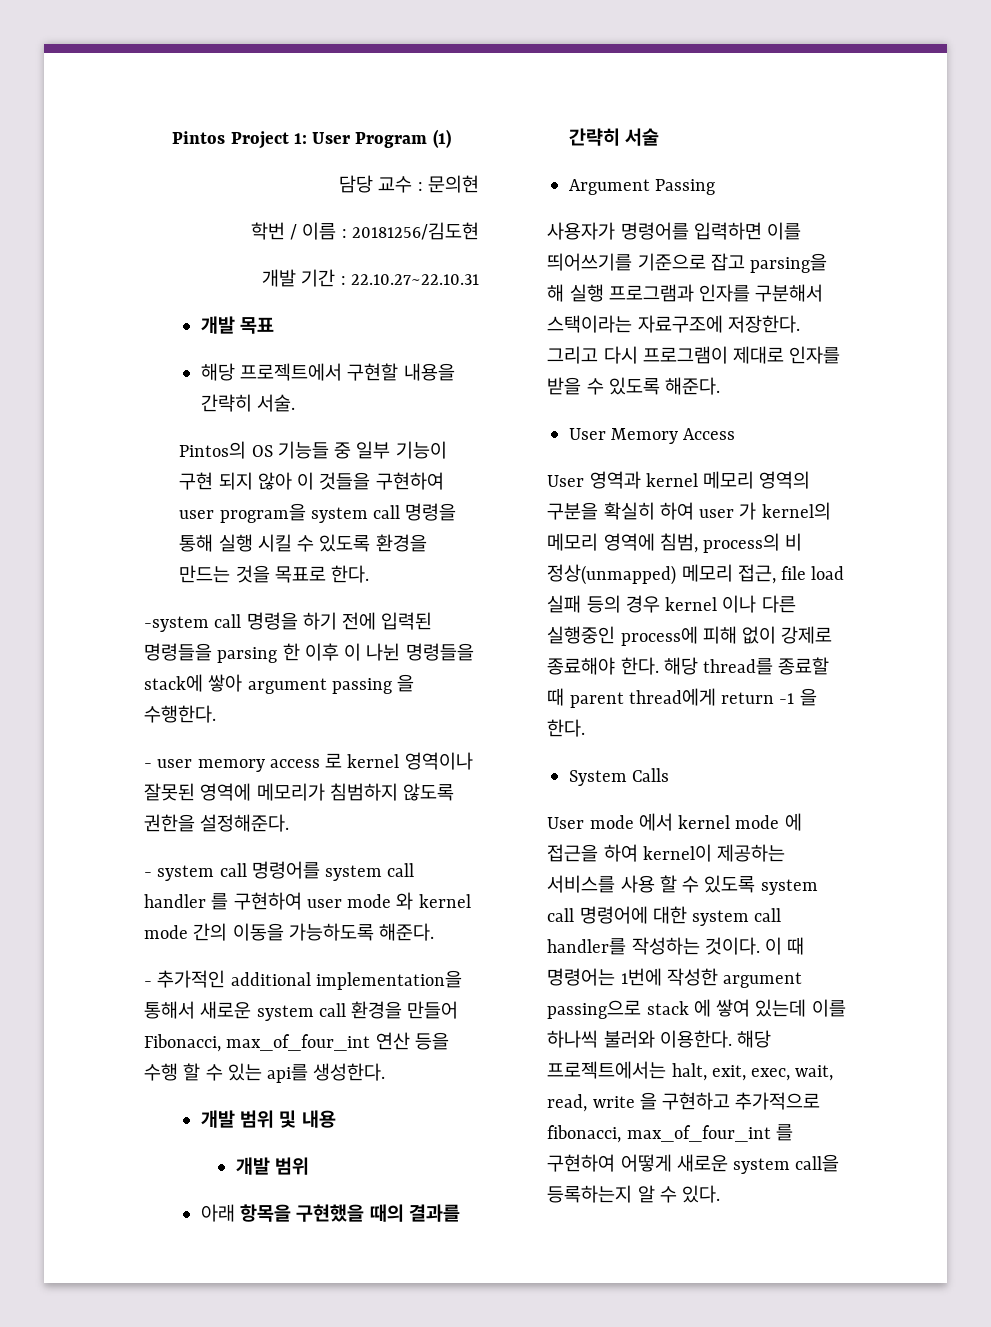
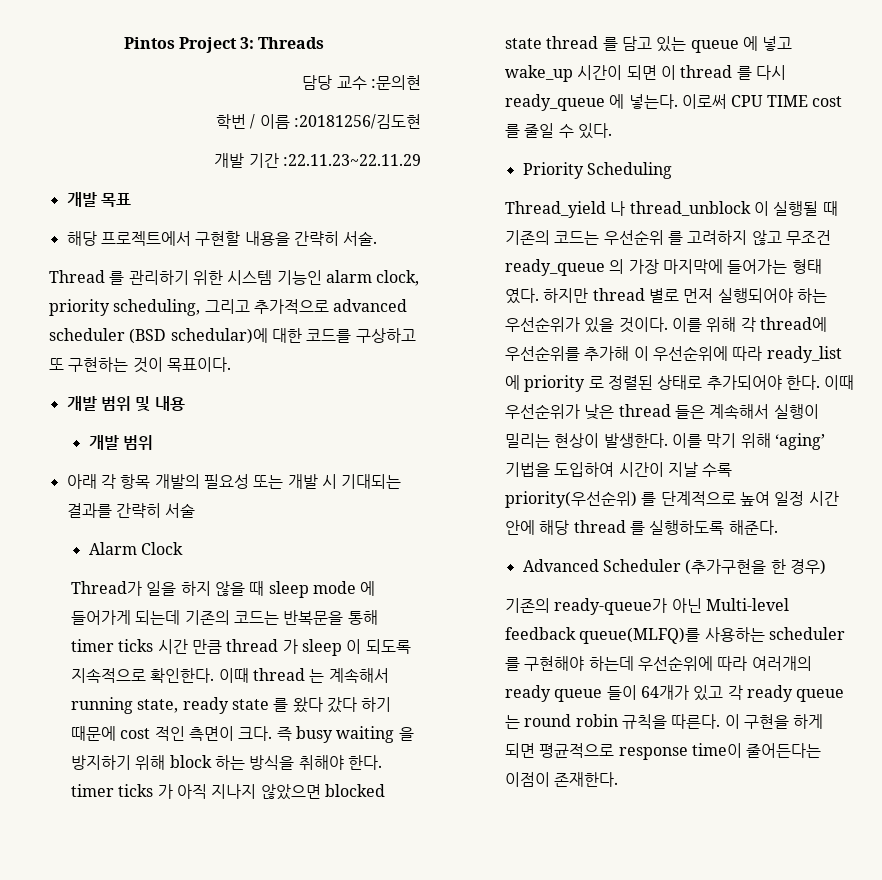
[293,129,451,148] 1: User Program (1) -> [240,37,325,49] 3: Threads
[417,175,479,193] : 문의현 -> [371,75,421,90] :문의현
[341,222,479,240] : 20181256/김도현 -> [294,114,421,129] :20181256/김도현
[340,274,479,285] : 22.10.27~22.10.31 -> [283,154,421,166] :22.11.23~22.11.29
[179,441,447,459] [179,472,444,490] [179,503,457,523] [179,534,427,552] [179,565,370,583] [144,612,433,632] [144,643,474,663] [144,674,415,694] [144,705,216,723] [144,752,473,772] [144,783,455,801] [144,814,290,832] [144,861,415,881] [144,892,471,910] [144,923,435,941] [144,970,462,990] [144,1001,459,1021] [144,1032,449,1052] [144,1063,386,1083] Pintos의 OS 기능들 중 일부 기능이 구현 되지 않아 이 것들을 구현하여 user program을 system call 명령을 통해 실행 시킬 수 있도록 환경을 만드는 것을 목표로 한다. // -system call 명령을 하기 전에 입력된 명령들을 parsing 한 이후 이 나뉜 명령들을 stack에 쌓아 argument passing 을 수행한다. // - user memory access 로 kernel 영역이나 잘못된 영역에 메모리가 침범하지 않도록 권한을 설정해준다. // - system call 명령어를 system call handler 를 구현하여 user mode 와 kernel mode 간의 이동을 가능하도록 해준다. // - 추가적인 additional implementation을 통해서 새로운 system call 환경을 만들어 Fibonacci, max_of_four_int 연산 등을 수행 할 수 있는 api를 생성한다. -> [49,270,420,286] [49,299,408,316] [49,328,416,344] [49,357,231,373] Thread 를 관리하기 위한 시스템 기능인 alarm clock, priority scheduling, 그리고 추가적으로 advanced scheduler (BSD schedular)에 대한 코드를 구상하고 또 구현하는 것이 목표이다.
[240,1204,460,1222] [568,128,660,146] [568,179,716,195] [547,222,802,240] [547,253,828,273] [547,284,824,302] [547,315,800,333] [547,346,841,364] [547,377,721,395] [568,428,736,444] [547,471,811,489] [547,502,831,520] [547,533,803,553] [547,564,845,585] [547,595,796,613] [547,626,833,646] [547,657,830,675] [547,688,817,708] [547,719,586,737] [568,768,670,786] [547,813,802,831] [547,844,786,862] [547,875,818,895] [547,906,782,926] [547,937,805,955] [547,968,803,988] [547,999,846,1019] [547,1030,772,1048] [547,1061,834,1081] [547,1092,821,1112] [547,1124,793,1143] [547,1154,840,1174] [547,1185,721,1203] 항목을 구현했을 때의 결과를 간략히 서술 // Argument Passing // 사용자가 명령어를 입력하면 이를 띄어쓰기를 기준으로 잡고 parsing을 해 실행 프로그램과 인자를 구분해서 스택이라는 자료구조에 저장한다. 그리고 다시 프로그램이 제대로 인자를 받을 수 있도록 해준다. // User Memory Access // User 영역과 kernel 메모리 영역의 구분을 확실히 하여 user 가 kernel의 메모리 영역에 침범, process의 비 정상(unmapped) 메모리 접근, file load 실패 등의 경우 kernel 이나 다른 실행중인 process에 피해 없이 강제로 종료해야 한다. 해당 thread를 종료할 때 parent thread에게 return -1 을 한다. // System Calls // User mode 에서 kernel mode 에 접근을 하여 kernel이 제공하는 서비스를 사용 할 수 있도록 system call 명령어에 대한 system call handler를 작성하는 것이다. 이 때 명령어는 1번에 작성한 argument passing으로 stack 에 쌓여 있는데 이를 하나씩 불러와 이용한다. 해당 프로젝트에서는 halt, exit, exec, wait, read, write 을 구현하고 추가적으로 fibonacci, max_of_four_int 를 구현하여 어떻게 새로운 system call을 등록하는지 알 수 있다. -> [100,474,402,489] [66,503,196,518] [88,542,183,555] [71,581,376,598] [71,610,378,625] [71,639,411,656] [71,668,389,683] [71,697,392,714] [71,726,414,743] [71,755,382,770] [71,784,385,800] [505,36,793,53] [505,65,786,82] [505,94,842,111] [505,123,612,139] [522,162,672,179] [505,201,838,218] [505,230,831,245] [505,259,822,276] [505,288,827,304] [505,317,827,333] [505,346,842,363] [505,375,855,392] [505,404,819,420] [505,433,825,450] [505,462,733,477] [505,491,839,508] [505,520,778,535] [522,559,826,575] [505,598,789,615] [505,627,845,644] [505,656,812,671] [505,685,845,702] [505,714,824,729] [505,743,822,760] [505,772,619,787] 각 항목 개발의 필요성 또는 개발 시 기대되는 결과를 간략히 서술 // Alarm Clock // Thread가 일을 하지 않을 때 sleep mode 에 들어가게 되는데 기존의 코드는 반복문을 통해 timer ticks 시간 만큼 thread 가 sleep 이 되도록 지속적으로 확인한다. 이때 thread 는 계속해서 running state, ready state 를 왔다 갔다 하기 때문에 cost 적인 측면이 크다. 즉 busy waiting 을 방지하기 위해 block 하는 방식을 취해야 한다. timer ticks 가 아직 지나지 않았으면 blocked state thread 를 담고 있는 queue 에 넣고 wake_up 시간이 되면 이 thread 를 다시 ready_queue 에 넣는다. 이로써 CPU TIME cost 를 줄일 수 있다. // Priority Scheduling // Thread_yield 나 thread_unblock 이 실행될 때 기존의 코드는 우선순위 를 고려하지 않고 무조건 ready_queue 의 가장 마지막에 들어가는 형태 였다. 하지만 thread 별로 먼저 실행되어야 하는 우선순위가 있을 것이다. 이를 위해 각 thread에 우선순위를 추가해 이 우선순위에 따라 ready_list 에 priority 로 정렬된 상태로 추가되어야 한다. 이때 우선순위가 낮은 thread 들은 계속해서 실행이 밀리는 현상이 발생한다. 이를 막기 위해 ‘aging’ 기법을 도입하여 시간이 지날 수록 priority(우선순위) 를 단계적으로 높여 일정 시간 안에 해당 thread 를 실행하도록 해준다. // Advanced Scheduler (추가구현을 한 경우) // 기존의 ready-queue가 아닌 Multi-level feedback queue(MLFQ)를 사용하는 scheduler 를 구현해야 하는데 우선순위에 따라 여러개의 ready queue 들이 64개가 있고 각 ready queue 는 round robin 규칙을 따른다. 이 구현을 하게 되면 평균적으로 response time이 줄어든다는 이점이 존재한다.

